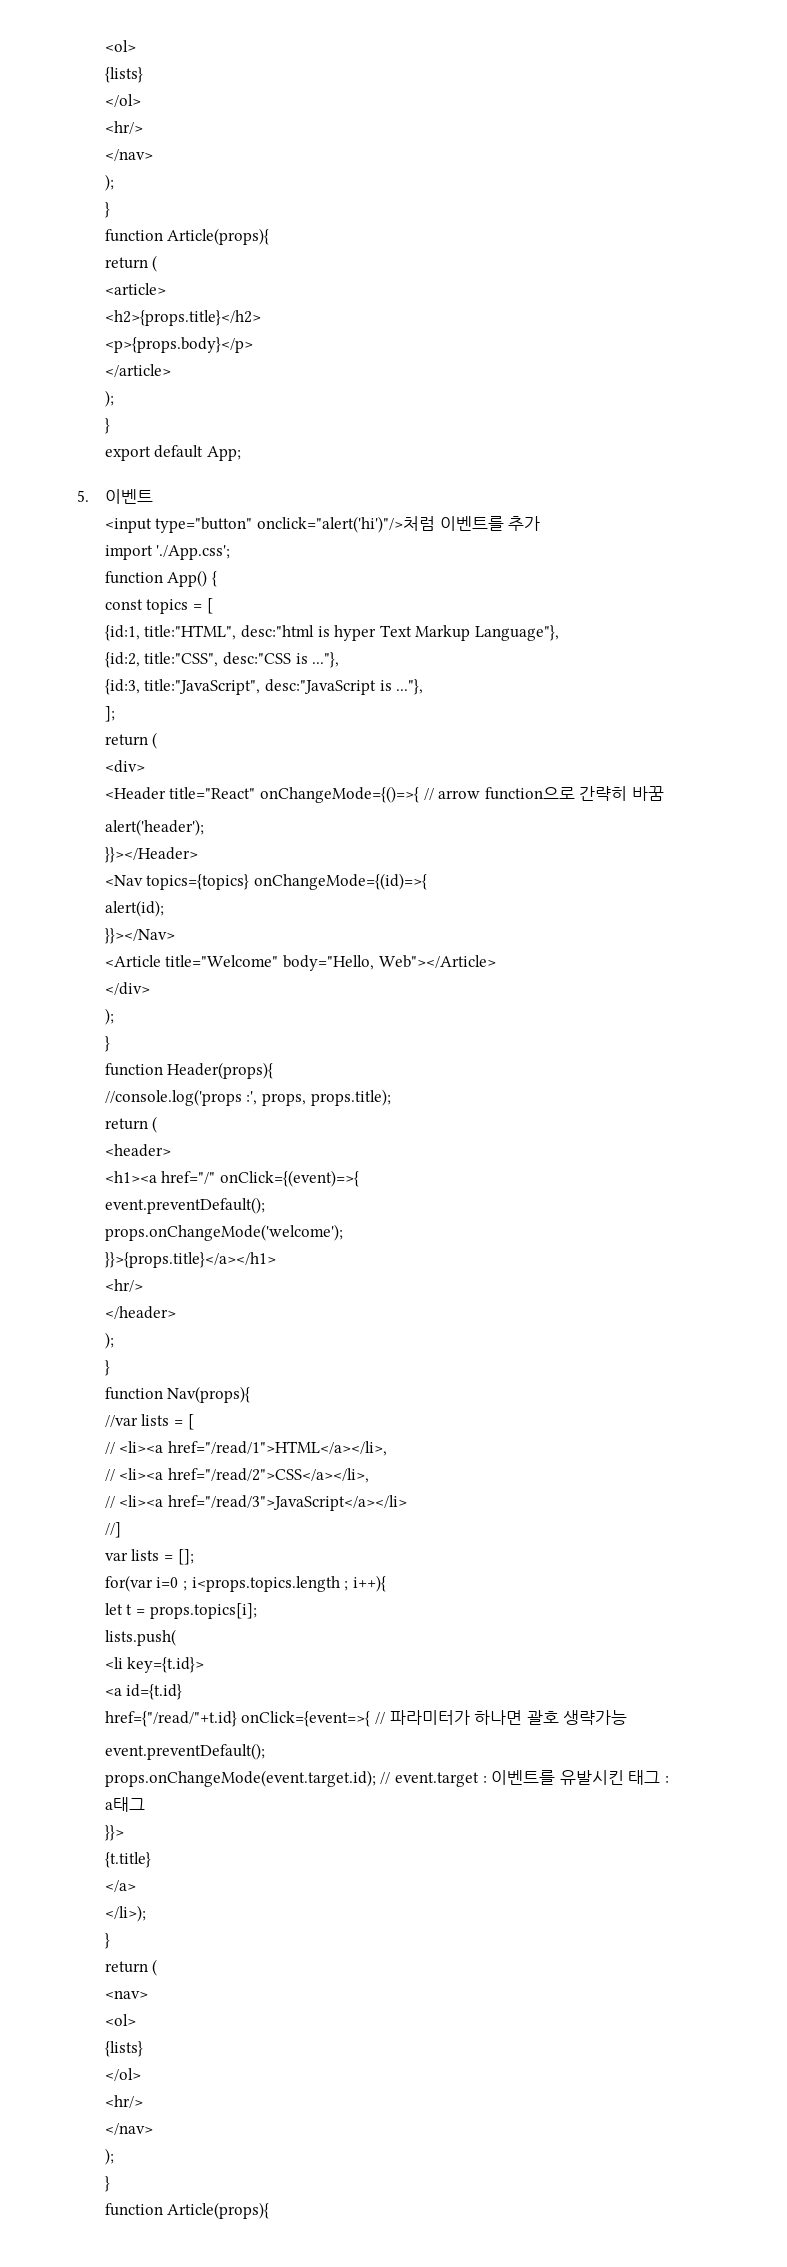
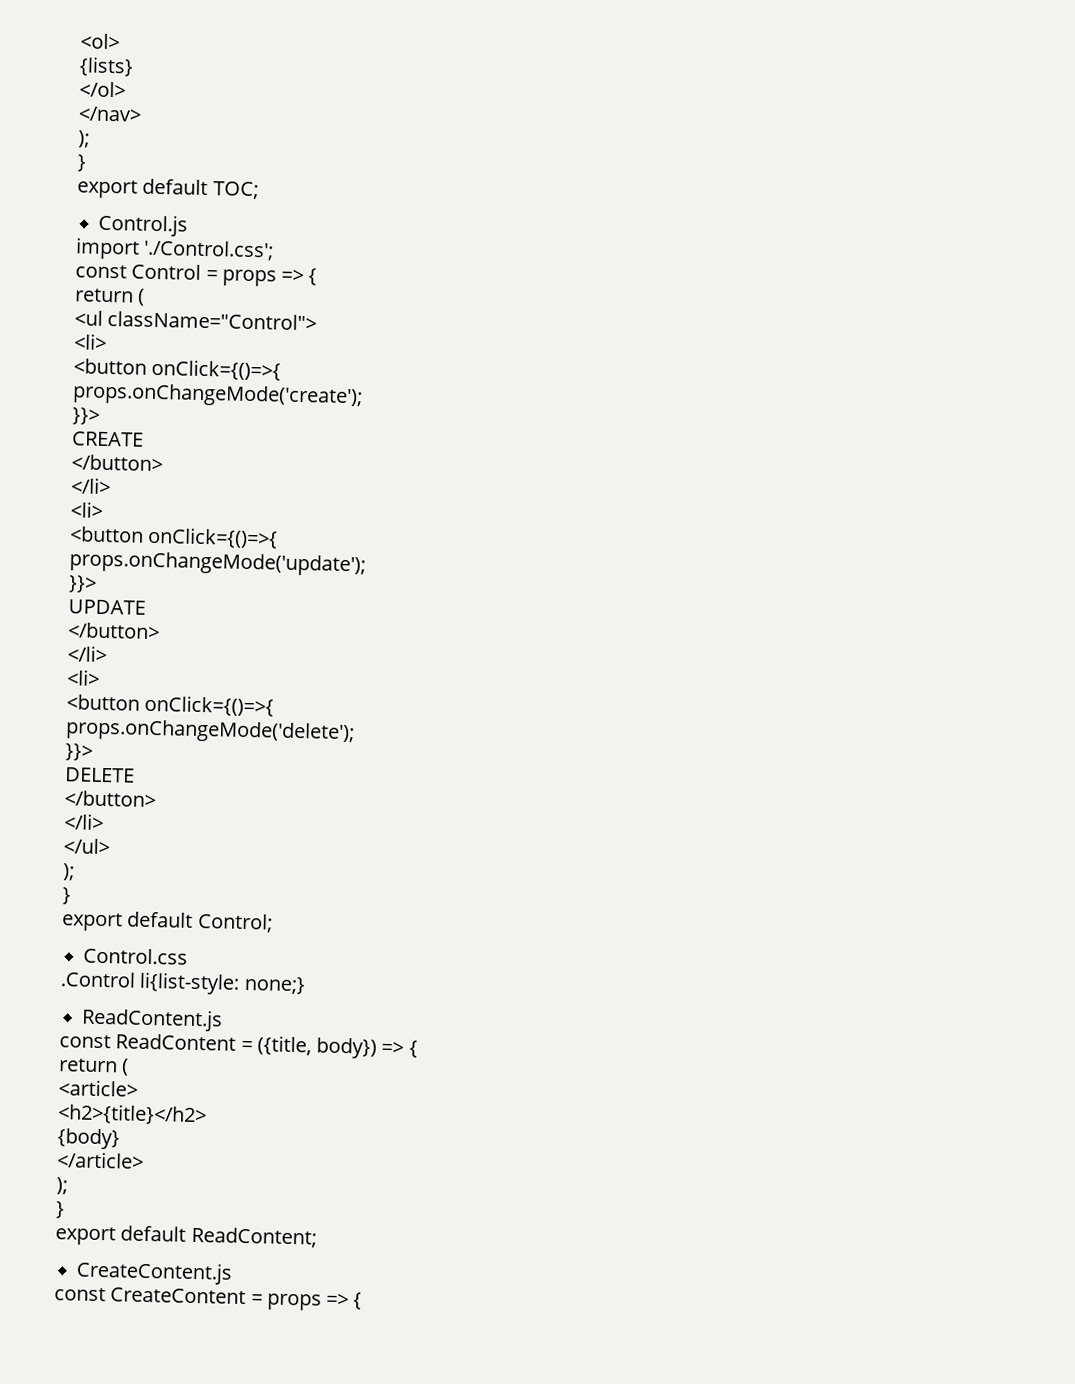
[104,40,136,52] [104,67,143,83] [104,94,141,107] [104,121,143,134] [104,149,153,161] [104,174,114,191] [104,202,110,218] [104,228,270,245] <ol> // {lists} // </ol> // <hr/> // </nav> // ); // } // function Article(props){ -> [80,33,121,50] [79,56,135,77] [79,81,127,98] [78,106,143,122] [78,130,91,148] [77,154,88,172] [77,178,259,200] [97,213,188,237] [75,237,275,261] [75,263,318,287] [75,288,146,306] [74,310,318,331] [74,333,108,350] [73,358,282,381] [72,382,364,409] [72,407,101,425] [72,431,145,447] [71,454,164,472] [71,477,112,495] [70,501,104,518] [70,526,279,549] [69,550,367,577] [68,575,98,593] [68,599,147,615] [68,622,161,640] [67,645,108,663] [67,669,101,686] [66,694,275,717] [65,718,356,745] [65,743,94,761] [65,767,136,783] [64,790,157,808] [64,813,105,831] [63,838,111,855] [62,863,76,881] [62,887,72,905] [61,911,273,933] [82,947,188,965] [60,971,306,995] [80,1007,223,1032] [59,1033,418,1059] <ol> // {lists} // </ol> // </nav> // ); // } // export default TOC; // Control.js // import './Control.css'; // const Control = props => { // return ( // <ul className="Control"> // <li> // <button onClick={()=>{ // props.onChangeMode('create'); // }}> // CREATE // </button> // </li> // <li> // <button onClick={()=>{ // props.onChangeMode('update'); // }}> // UPDATE // </button> // </li> // <li> // <button onClick={()=>{ // props.onChangeMode('delete'); // }}> // DELETE // </button> // </li> // </ul> // ); // } // export default Control; // Control.css // .Control li{list-style: none;} // ReadContent.js // const ReadContent = ({title, body}) => {
[104,310,261,326] [104,337,253,353] <h2>{props.title}</h2> // <p>{props.body}</p> -> [57,1103,208,1126] [57,1128,121,1150] <h2>{title}</h2> // {body}
[206,446,241,461] [77,489,153,504] [104,516,541,533] [104,545,231,560] [104,570,217,587] [104,598,213,614] [104,625,559,641] [104,652,340,668] [104,679,424,695] [104,706,115,722] [104,732,158,749] [104,760,145,773] [104,786,664,803] [104,819,204,836] [104,847,198,863] [104,873,427,890] [104,900,164,917] [104,928,175,944] [104,955,496,971] [104,982,150,995] [104,1008,114,1025] [104,1036,110,1052] [104,1062,274,1079] [104,1089,391,1106] [104,1116,158,1133] [104,1144,171,1157] [104,1170,359,1187] [104,1197,265,1214] [104,1224,343,1241] [104,1252,276,1268] [104,1279,143,1292] [104,1306,176,1319] [104,1332,114,1349] [104,1360,110,1376] [104,1386,251,1403] [104,1414,194,1430] [104,1441,387,1456] [104,1468,369,1483] [104,1495,407,1511] [104,1522,121,1538] [104,1549,194,1565] [104,1575,386,1592] [104,1603,257,1619] [104,1629,176,1646] [104,1657,205,1673] [104,1684,183,1700] [104,1710,628,1727] [104,1743,265,1760] [104,1770,669,1787] [104,1797,145,1812] [104,1825,124,1841] [104,1852,151,1868] [104,1880,136,1892] [104,1905,146,1922] [104,1933,110,1949] [104,1959,158,1976] [104,1990,148,1999] [104,2014,136,2026] [104,2041,143,2057] [104,2068,141,2081] [104,2095,143,2108] [104,2123,153,2135] [104,2148,114,2165] [104,2176,110,2192] [104,2202,270,2219] App; // 5. 이벤트 // <input type="button" onclick="alert('hi')"/>처럼 이벤트를 추가 // import './App.css'; // function App() { // const topics = [ // {id:1, title:"HTML", desc:"html is hyper Text Markup Language"}, // {id:2, title:"CSS", desc:"CSS is ..."}, // {id:3, title:"JavaScript", desc:"JavaScript is ..."}, // ]; // return ( // <div> // <Header title="React" onChangeMode={()=>{ // arrow function으로 간략히 바꿈 // alert('header'); // }}></Header> // <Nav topics={topics} onChangeMode={(id)=>{ // alert(id); // }}></Nav> // <Article title="Welcome" body="Hello, Web"></Article> // </div> // ); // } // function Header(props){ // //console.log('props :', props, props.title); // return ( // <header> // <h1><a href="/" onClick={(event)=>{ // event.preventDefault(); // props.onChangeMode('welcome'); // }}>{props.title}</a></h1> // <hr/> // </header> // ); // } // function Nav(props){ // //var lists = [ // // <li><a href="/read/1">HTML</a></li>, // // <li><a href="/read/2">CSS</a></li>, // // <li><a href="/read/3">JavaScript</a></li> // //] // var lists = []; // for(var i=0 ; i<props.topics.length ; i++){ // let t = props.topics[i]; // lists.push( // <li key={t.id}> // <a id={t.id} // href={"/read/"+t.id} onClick={event=>{ // 파라미터가 하나면 괄호 생략가능 // event.preventDefault(); // props.onChangeMode(event.target.id); // event.target : 이벤트를 유발시킨 태그 : a태그 // }}> // {t.title} // </a> // </li>); // } // return ( // <nav> // <ol> // {lists} // </ol> // <hr/> // </nav> // ); // } // function Article(props){ -> [190,1226,317,1248] [75,1260,233,1285] [54,1287,363,1311] ReadContent; // CreateContent.js // const CreateContent = props => {

